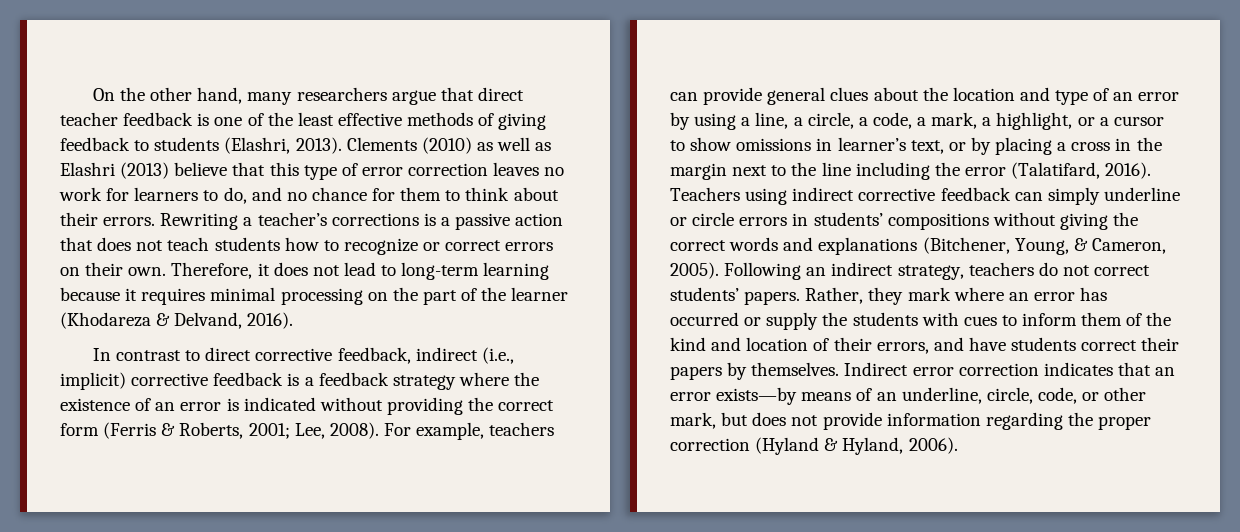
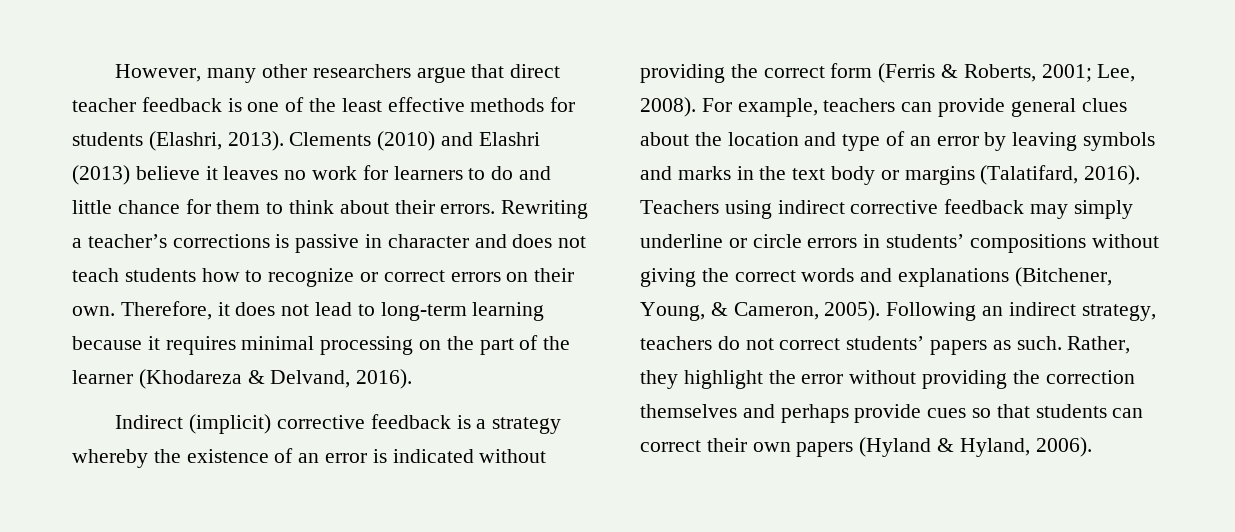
[92,87,293,105] On the other hand, many -> [115,64,307,83] However, many other
[478,113,547,130] [60,137,150,151] of giving feedback to -> [550,97,576,112] for
[476,137,552,151] [60,162,489,180] as well as Elashri (2013) believe that this type of error correction -> [441,132,540,146] [72,165,218,185] and Elashri (2013) believe it
[223,187,307,204] do, and no -> [491,166,552,180] [72,200,112,214] do and little
[440,213,564,230] [60,237,93,251] a passive action that -> [295,234,507,253] passive in character and
[92,347,514,364] [60,372,126,390] In contrast to direct corrective feedback, indirect (i.e., implicit) -> [115,414,272,434] Indirect (implicit)
[318,372,509,390] feedback strategy where -> [492,417,562,434] [72,449,148,468] strategy whereby
[694,112,1164,130] [670,137,1162,155] [670,162,1006,180] using a line, a circle, a code, a mark, a highlight, or a cursor to show omissions in learner’s text, or by placing a cross in the margin next to the line including the error -> [1012,132,1156,151] [640,166,975,185] leaving symbols and marks in the text body or margins
[1014,192,1043,201] can -> [1030,204,1069,219] may
[744,287,1108,305] [670,312,1172,330] [670,337,1180,354] [670,362,1176,380] [670,387,1147,405] [670,412,1152,430] [670,438,750,451] papers. Rather, they mark where an error has occurred or supply the students with cues to inform them of the kind and location of their errors, and have students correct their papers by themselves. Indirect error correction indicates that an error exists—by means of an underline, circle, code, or other mark, but does not provide information regarding the proper correction -> [930,336,1131,355] [640,370,1135,389] [640,404,1144,423] [640,438,854,457] papers as such. Rather, they highlight the error without providing the correction themselves and perhaps provide cues so that students can correct their own papers

